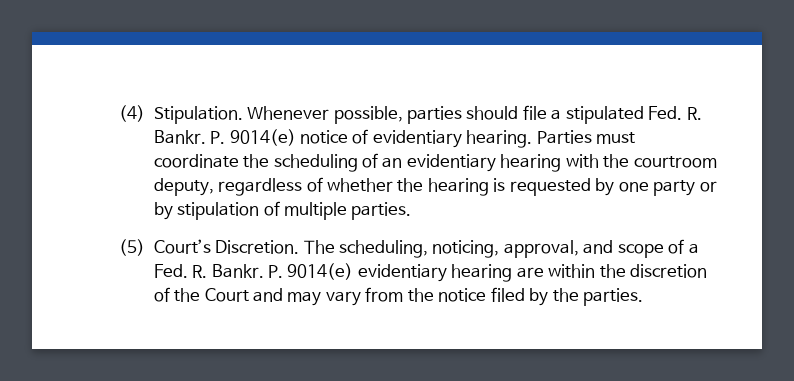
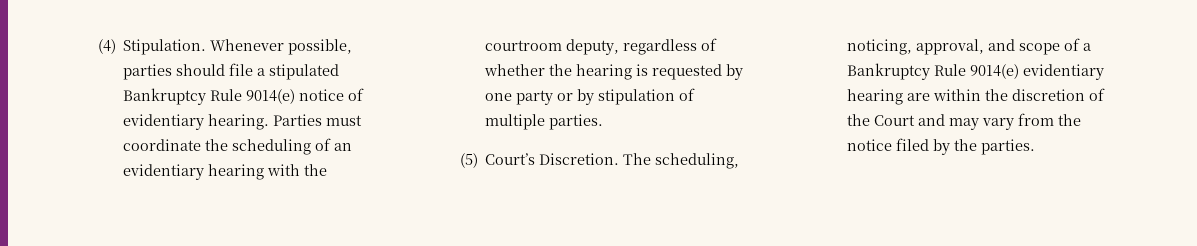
[648,106,702,120] [153,130,226,144] Fed. R. Bankr. P. -> [123,88,243,105] Bankruptcy Rule
[153,264,284,278] Fed. R. Bankr. P. -> [847,63,967,80] Bankruptcy Rule

